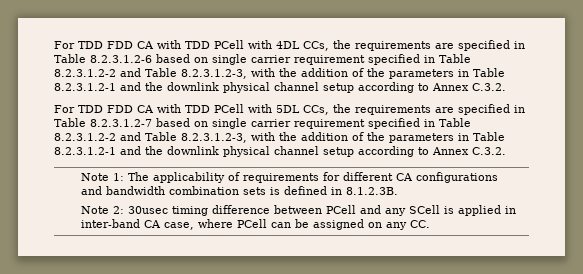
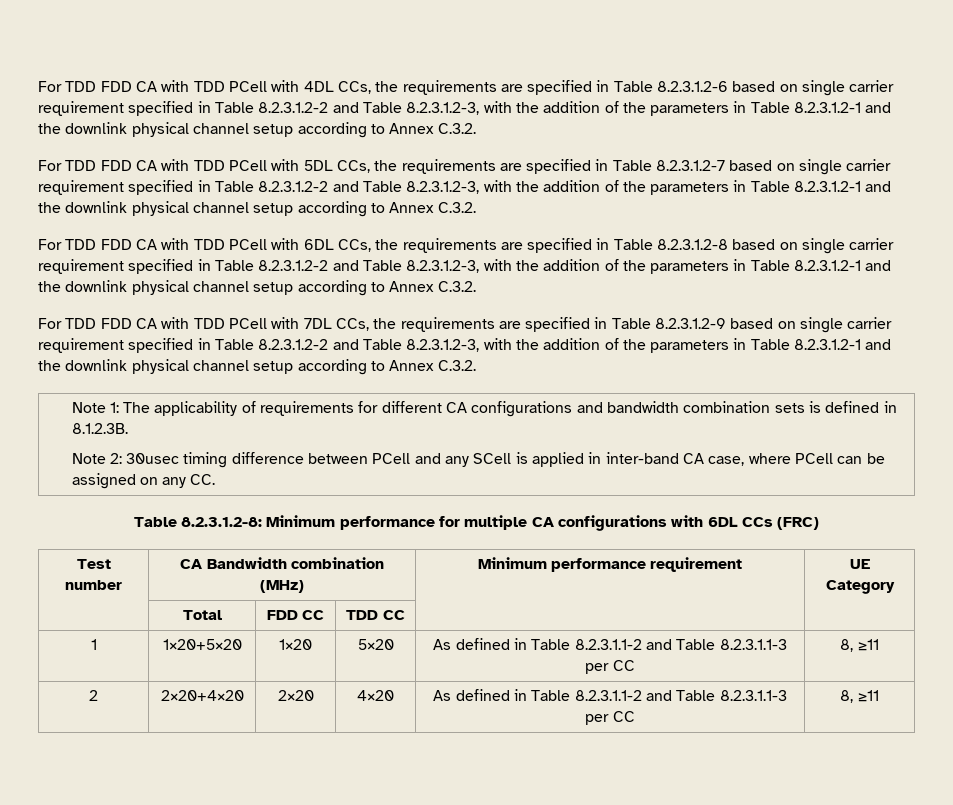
(506, 151) none -> [38,238,895,254] [38,259,892,274] [38,280,476,296] [38,317,893,333] [38,338,892,353] [38,359,476,375] // For TDD FDD CA with TDD PCell with 6DL CCs, the requirements are specified in Table 8.2.3.1.2-8 based on single carrier requirement specified in Table 8.2.3.1.2-2 and Table 8.2.3.1.2-3, with the addition of the parameters in Table 8.2.3.1.2-1 and the downlink physical channel setup according to Annex C.3.2. // For TDD FDD CA with TDD PCell with 7DL CCs, the requirements are specified in Table 8.2.3.1.2-9 based on single carrier requirement specified in Table 8.2.3.1.2-2 and Table 8.2.3.1.2-3, with the addition of the parameters in Table 8.2.3.1.2-1 and the downlink physical channel setup according to Annex C.3.2.
(431, 224) none -> [133,515,820,531] [76,559,111,569] [65,580,122,590] [180,557,384,569] [260,580,304,593] [477,557,743,572] [849,559,870,569] [825,580,895,594] [182,610,222,620] [266,610,325,620] [346,610,405,620] [90,639,97,650] [162,639,242,650] [279,639,312,650] [357,639,394,650] [433,638,787,650] [585,660,635,674] [840,639,879,652] [89,690,98,701] [160,690,244,701] [277,690,314,701] [357,690,394,701] [433,689,787,701] [585,711,635,725] [840,690,879,703] // Table 8.2.3.1.2-8: Minimum performance for multiple CA configurations with 6DL CCs (FRC) // Test number | CA Bandwidth combination (MHz) | Minimum performance requirement | UE Category // | Total | FDD CC | TDD CC | | // 1 | 1×20+5×20 | 1×20 | 5×20 | As defined in Table 8.2.3.1.1-2 and Table 8.2.3.1.1-3 per CC | 8, ≥11 // 2 | 2×20+4×20 | 2×20 | 4×20 | As defined in Table 8.2.3.1.1-2 and Table 8.2.3.1.1-3 per CC | 8, ≥11

